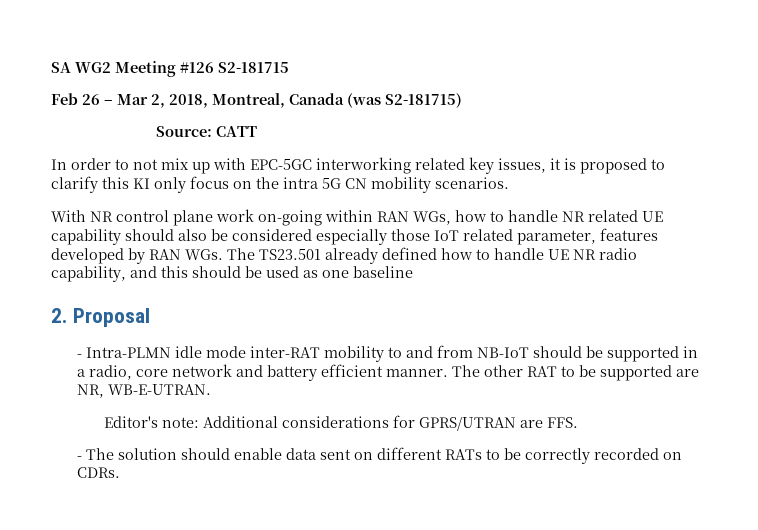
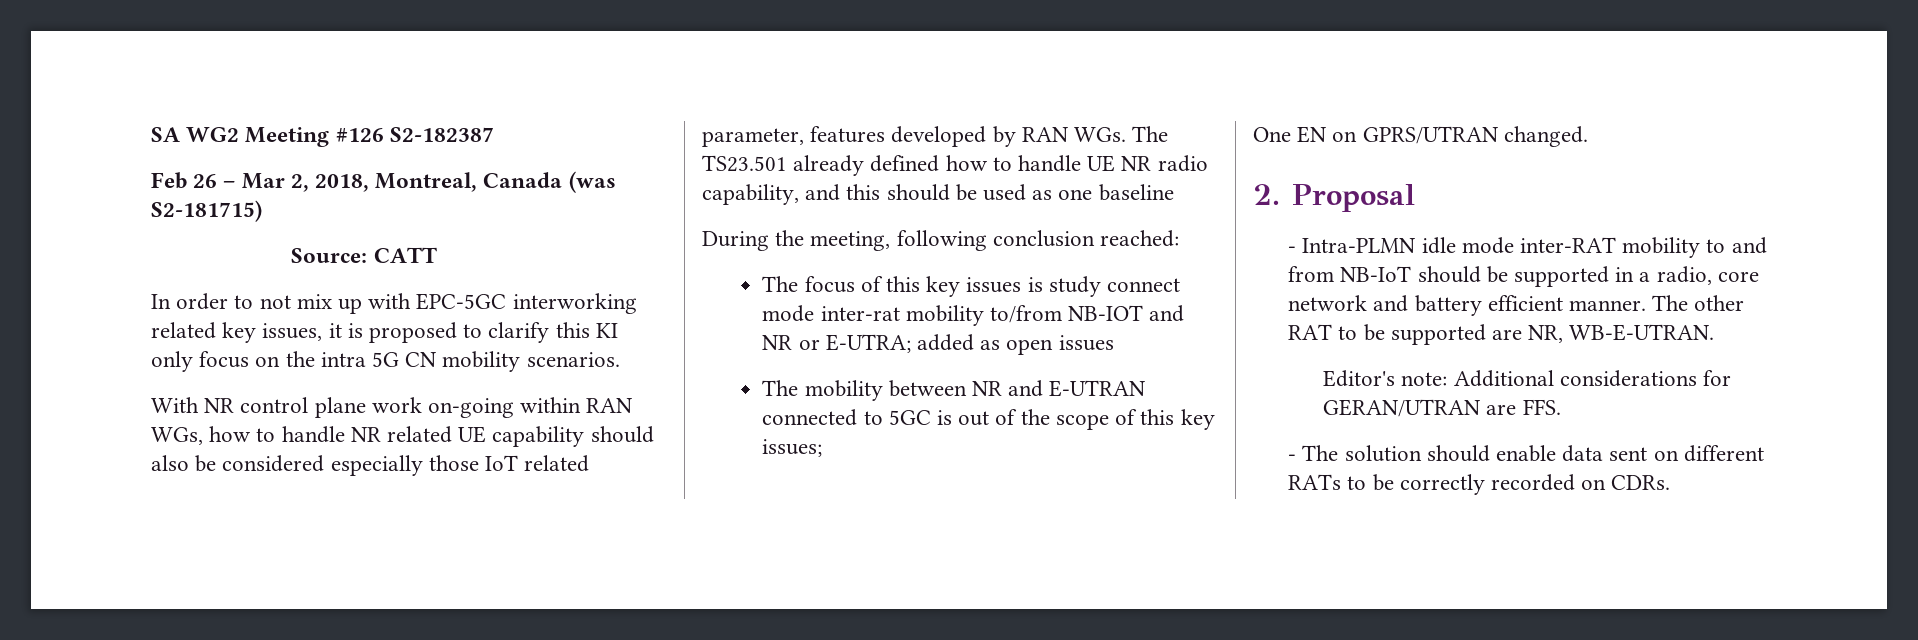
[218,62,289,73] S2-181715 -> [389,127,494,142] S2-182387
(413, 272) none -> [702,230,1180,251] [762,276,1181,297] [762,305,1185,326] [762,334,1114,355] [762,380,1147,401] [762,409,1215,430] [762,439,823,457] [1253,126,1588,147] // During the meeting, following conclusion reached: // The focus of this key issues is study connect mode inter-rat mobility to/from NB-IOT and NR or E-UTRA; added as open issues // The mobility between NR and E-UTRAN connected to 5GC is out of the scope of this key issues; // One EN on GPRS/UTRAN changed.
[418,417,516,431] GPRS/UTRAN -> [1323,399,1482,417] GERAN/UTRAN

